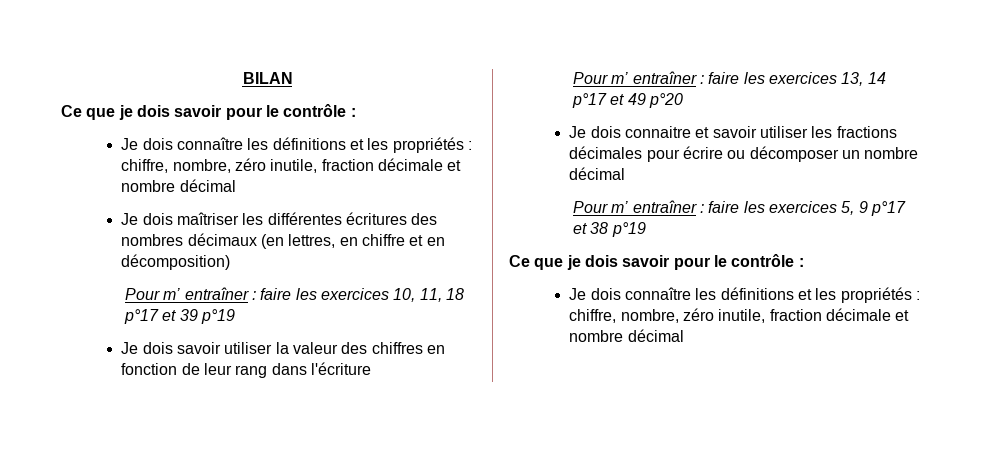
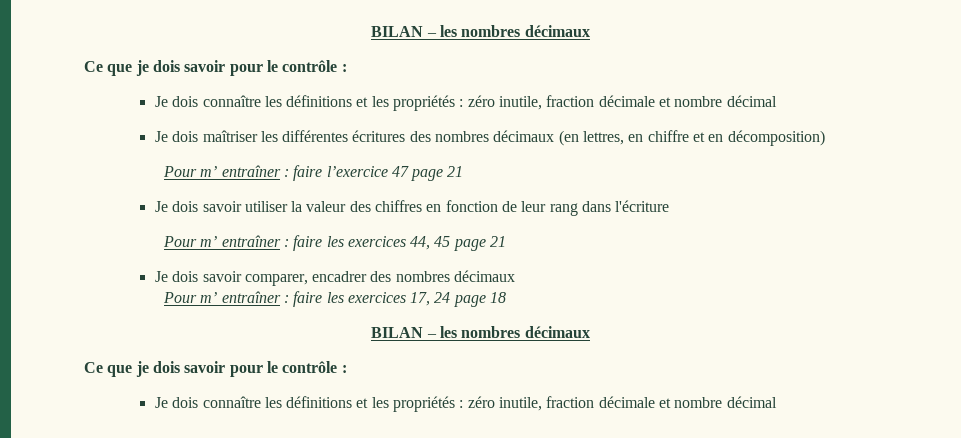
[242,72,293,84] BILAN -> [371,25,590,37] BILAN – les nombres décimaux
[121,159,231,173] chiffre, nombre, -> (464, 103) none
[295,288,465,302] [124,309,236,324] les exercices 10, 11, 18 p°17 et 39 p°19 -> [326,166,464,181] l’exercice 47 page 21
[841,72,886,86] [572,93,684,108] [569,126,897,138] [569,146,919,162] [569,167,626,180] [573,200,907,216] [573,222,646,237] 13, 14 p°17 et 49 p°20 // Je dois connaitre et savoir utiliser les fractions décimales pour écrire ou décomposer un nombre décimal // Pour m’ entraîner : faire les exercices 5, 9 p°17 et 38 p°19 -> [410,236,507,251] [154,270,516,286] [162,291,507,307] [371,326,590,338] 44, 45 page 21 // Je dois savoir comparer, encadrer des nombres décimaux // Pour m’ entraîner : faire les exercices 17, 24 page 18 // BILAN – les nombres décimaux
[569,309,679,323] chiffre, nombre, -> (464, 404) none

